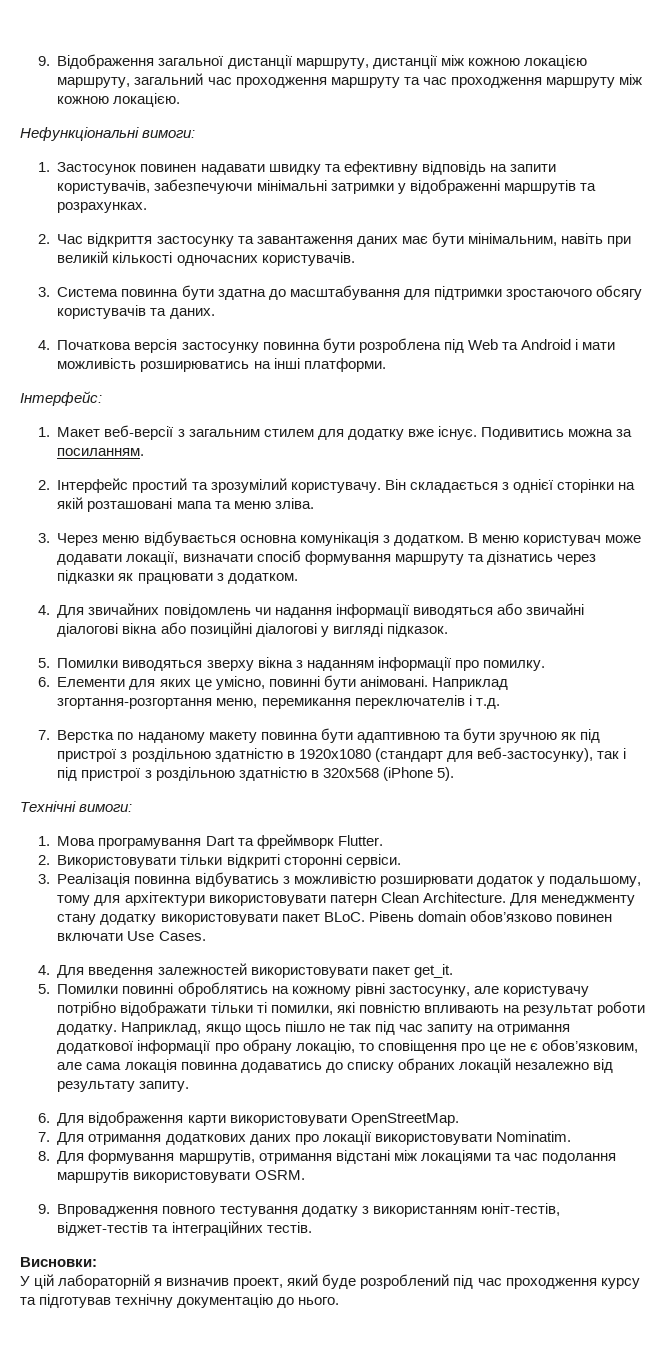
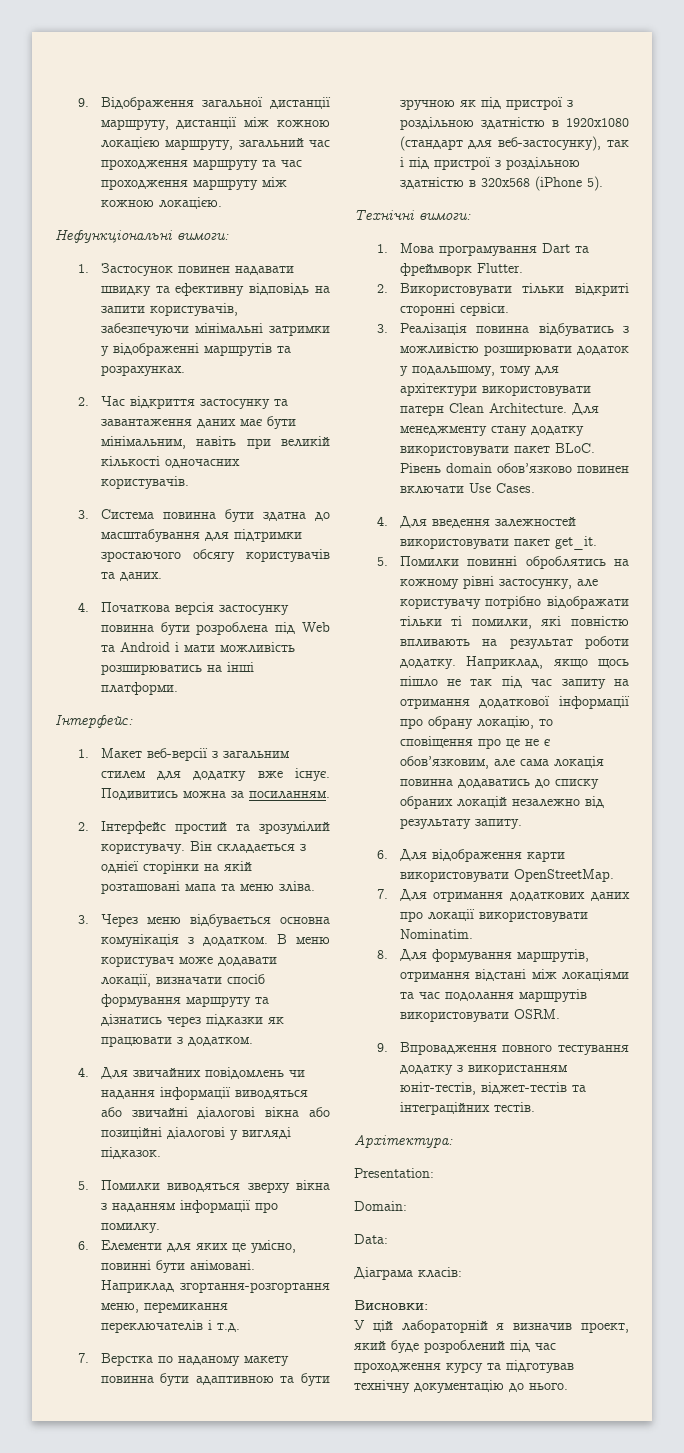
(312, 1227) none -> [354,1135,453,1148] [354,1168,434,1178] [354,1201,407,1211] [354,1234,388,1244] [354,1267,462,1280] // Архітектура: // Presentation: // Domain: // Data: // Діаграма класів:

